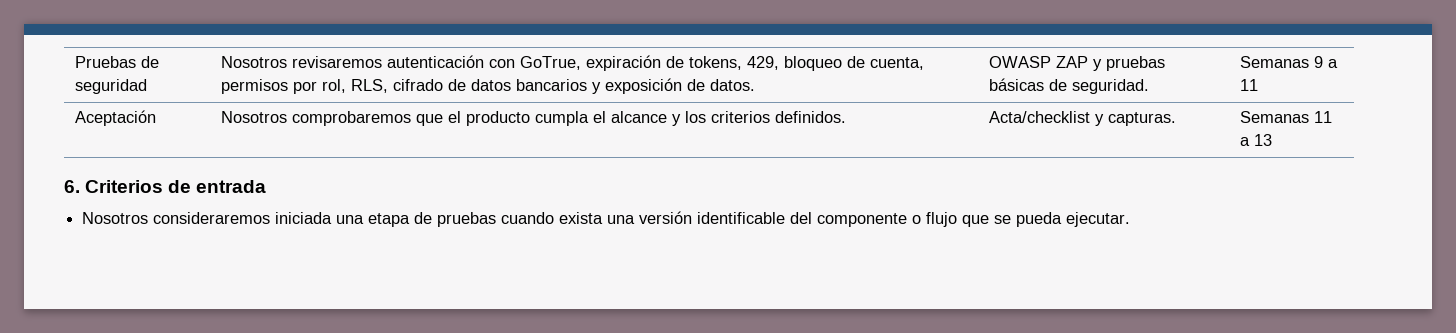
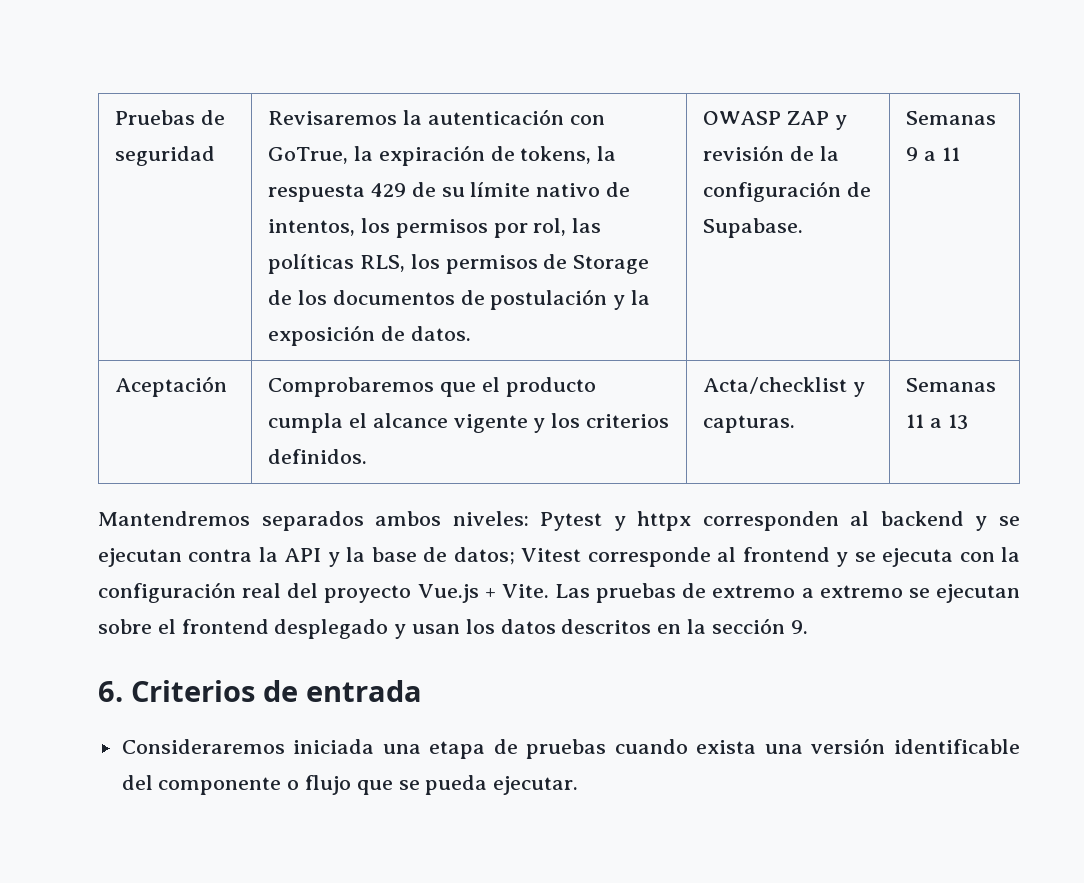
[220,56,382,68] Nosotros revisaremos -> [268,110,422,125] Revisaremos la
(581, 63) none -> [353,146,373,161] la
[746,56,924,71] [220,79,601,94] 429, bloqueo de cuenta, permisos por rol, RLS, cifrado de datos bancarios y -> [597,146,617,161] [268,182,631,202] [268,218,602,238] [268,254,650,274] [268,289,651,310] la respuesta 429 de su límite nativo de intentos, los permisos por rol, las políticas RLS, los permisos de Storage de los documentos de postulación y la
[1105,56,1165,71] [988,78,1149,94] pruebas básicas de seguridad. -> [703,145,839,161] [703,181,871,202] [703,218,804,238] revisión de la configuración de Supabase.
[220,111,411,126] Nosotros comprobaremos -> [268,377,435,397] Comprobaremos
(667, 117) none -> [453,414,528,433] vigente
(1272, 140) none -> [98,511,1020,531] [98,547,1020,567] [98,582,1020,603] [98,618,808,639] // Mantendremos separados ambos niveles: Pytest y httpx corresponden al backend y se ejecutan contra la API y la base de datos; Vitest corresponde al frontend y se ejecuta con la configuración real del proyecto Vue.js + Vite. Las pruebas de extremo a extremo se ejecutan sobre el frontend desplegado y usan los datos descritos en la sección 9.
[82,212,271,224] Nosotros consideraremos -> [121,739,285,754] Consideraremos

